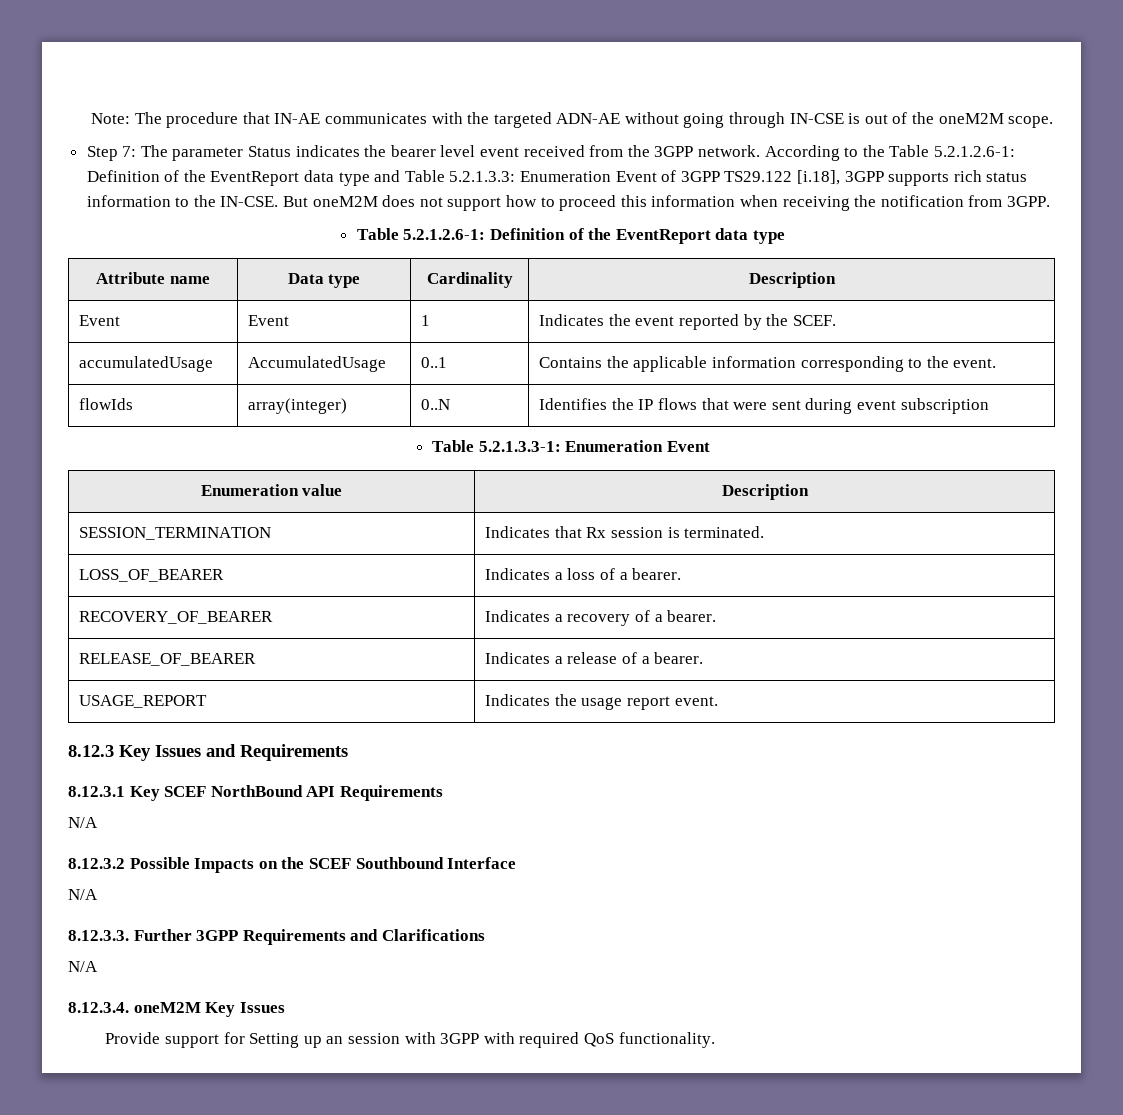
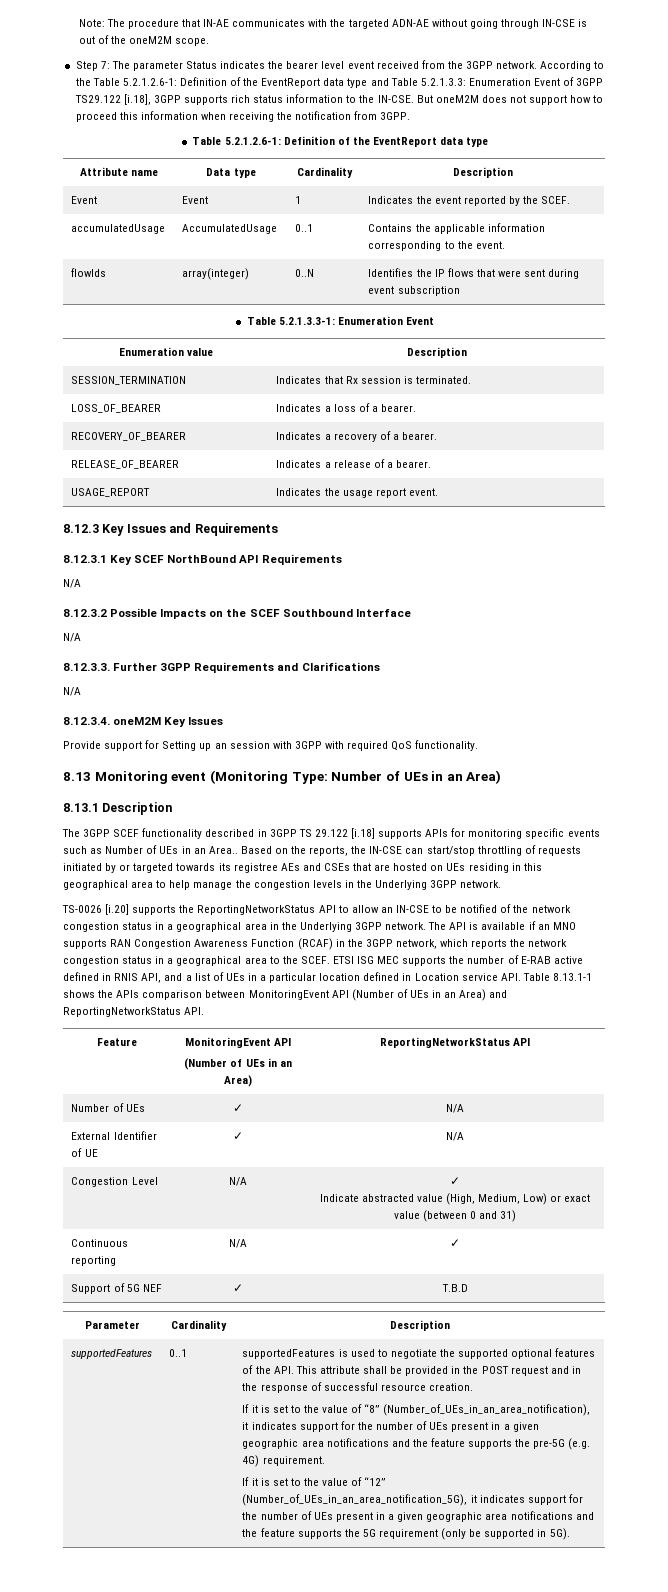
(715, 1040) none -> [63,770,502,784] [63,802,173,815] [62,828,600,839] [63,845,581,856] [63,863,542,873] [63,880,502,890] [62,904,571,915] [63,921,576,932] [63,938,568,950] [63,955,583,966] [63,972,592,983] [63,989,508,1001] [63,1007,205,1017] [97,1038,137,1046] [184,1037,292,1048] [184,1058,292,1070] [224,1075,252,1087] [379,1037,531,1048] [71,1103,145,1112] [233,1104,243,1112] [446,1104,464,1113] [71,1131,157,1140] [71,1148,98,1157] [233,1132,243,1140] [446,1132,464,1141] [71,1177,158,1187] [229,1177,247,1186] [450,1177,460,1185] [319,1193,591,1205] [393,1210,517,1222] [71,1239,129,1247] [71,1256,117,1266] [229,1239,247,1248] [450,1239,460,1247] [71,1283,162,1294] [233,1284,243,1292] [441,1284,468,1292] [85,1321,140,1329] [170,1320,227,1331] [389,1320,450,1331] [71,1349,153,1359] [169,1349,188,1357] [242,1348,596,1359] [242,1365,581,1376] [242,1382,474,1393] [242,1404,591,1416] [242,1421,539,1432] [242,1438,591,1450] [242,1455,325,1467] [242,1477,387,1486] [242,1494,583,1506] [242,1511,594,1522] [242,1528,570,1540] // 8.13 Monitoring event (Monitoring Type: Number of UEs in an Area) // 8.13.1 Description // The 3GPP SCEF functionality described in 3GPP TS 29.122 [i.18] supports APIs for monitoring specific events such as Number of UEs in an Area.. Based on the reports, the IN-CSE can start/stop throttling of requests initiated by or targeted towards its registree AEs and CSEs that are hosted on UEs residing in this geographical area to help manage the congestion levels in the Underlying 3GPP network. // TS-0026 [i.20] supports the ReportingNetworkStatus API to allow an IN-CSE to be notified of the network congestion status in a geographical area in the Underlying 3GPP network. The API is available if an MNO supports RAN Congestion Awareness Function (RCAF) in the 3GPP network, which reports the network congestion status in a geographical area to the SCEF. ETSI ISG MEC supports the number of E-RAB active defined in RNIS API, and a list of UEs in a particular location defined in Location service API. Table 8.13.1-1 shows the APIs comparison between MonitoringEvent API (Number of UEs in an Area) and ReportingNetworkStatus API. // Feature | MonitoringEvent API // (Number of UEs in an Area) | ReportingNetworkStatus API // Number of UEs | ✓ | N/A // External Identifier of UE | ✓ | N/A // Congestion Level | N/A | ✓ // Indicate abstracted value (High, Medium, Low) or exact value (between 0 and 31) // Continuous reporting | N/A | ✓ // Support of 5G NEF | ✓ | T.B.D // Parameter | Cardinality | Description // supportedFeatures | 0..1 | supportedFeatures is used to negotiate the supported optional features of the API. This attribute shall be provided in the POST request and in the response of successful resource creation. // If it is set to the value of “8” (Number_of_UEs_in_an_area_notification), it indicates support for the number of UEs present in a given geographic area notifications and the feature supports the pre-5G (e.g. 4G) requirement. // If it is set to the value of “12” (Number_of_UEs_in_an_area_notification_5G), it indicates support for the number of UEs present in a given geographic area notifications and the feature supports the 5G requirement (only be supported in 5G).

